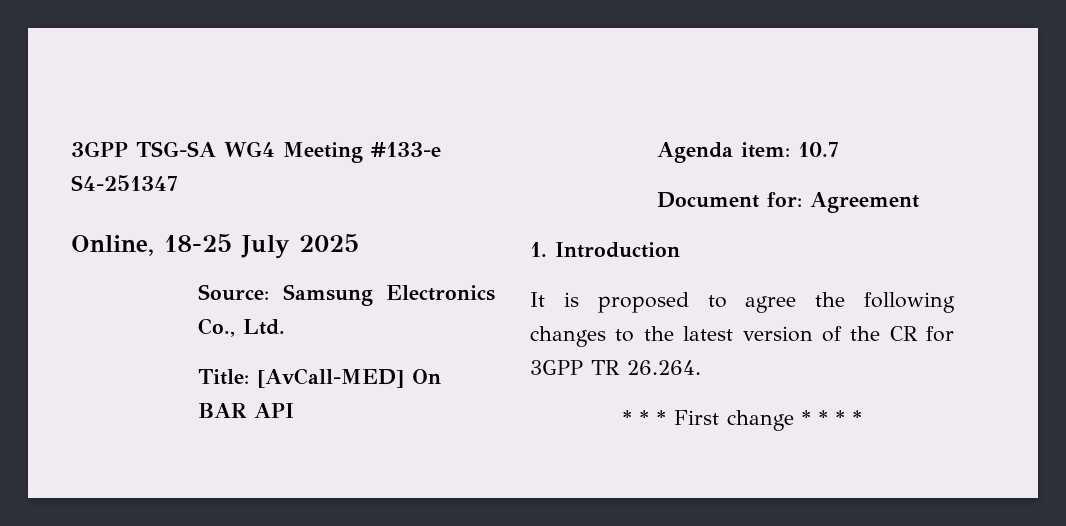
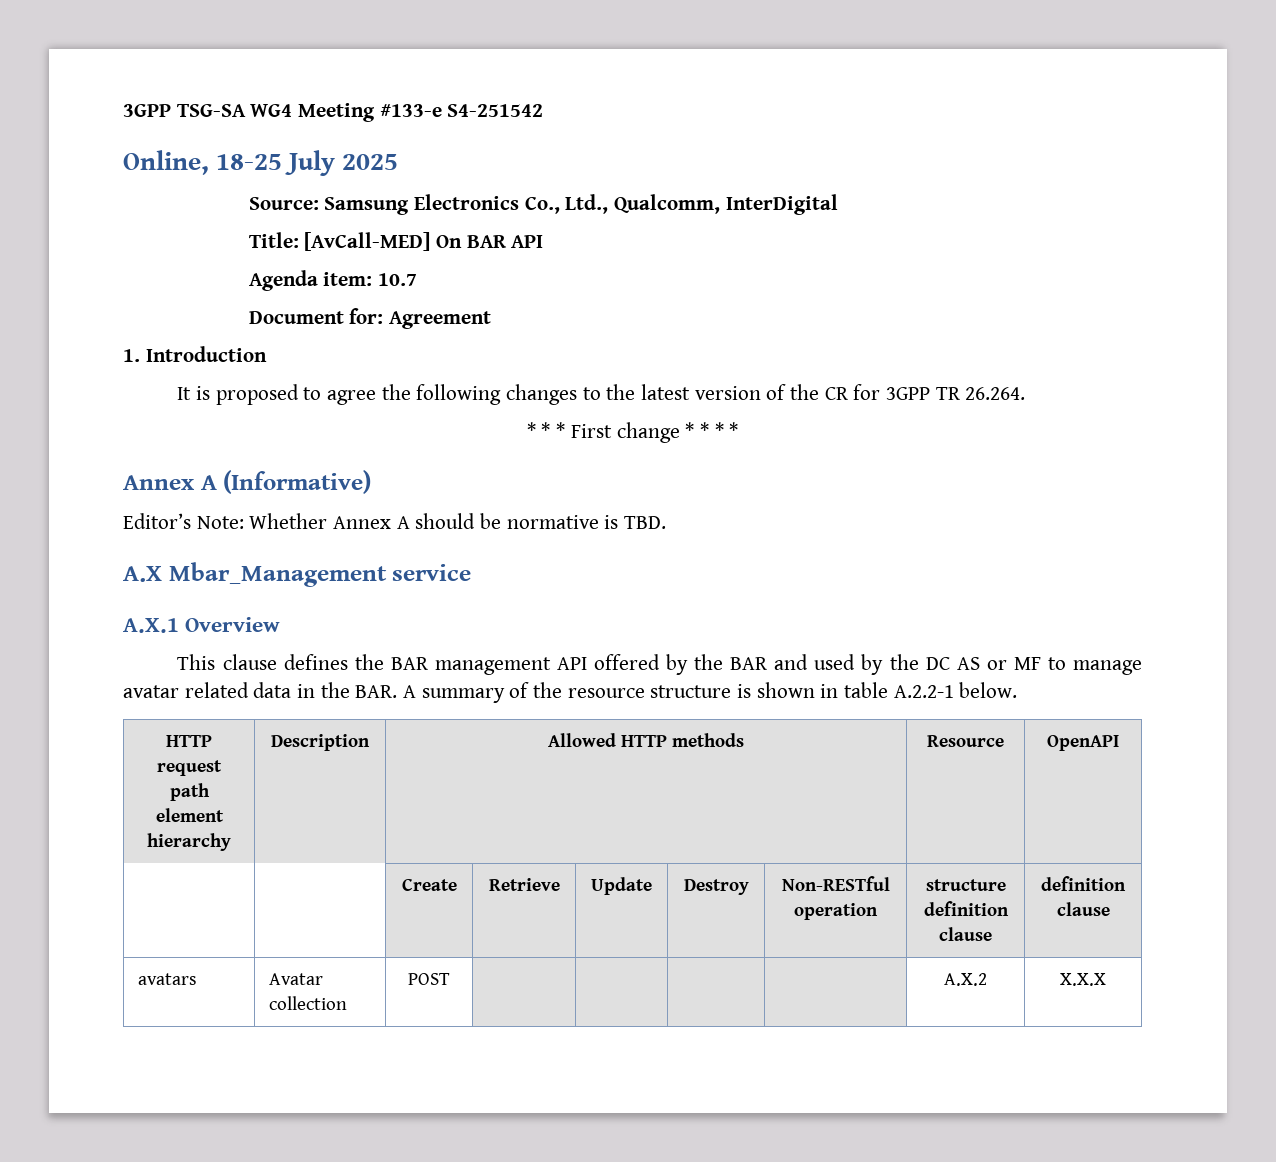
[71,175,178,191] S4-251347 -> [447,104,544,117] S4-251542
[243,319,286,335] Ltd. -> [565,194,838,215] Ltd., Qualcomm, InterDigital
(862, 417) none -> [123,470,372,494] [123,513,667,529] [123,562,472,587] [123,617,281,633] [177,654,1142,675] [123,682,1018,703] [166,735,212,747] [157,760,222,776] [169,783,210,801] [155,808,224,822] [147,833,231,851] [271,734,370,751] [547,733,745,747] [927,735,1004,747] [1047,735,1119,751] [401,878,457,891] [488,878,560,891] [591,877,652,895] [683,879,749,895] [781,876,890,891] [794,903,878,920] [925,879,1006,891] [923,901,1009,916] [939,927,992,941] [1041,876,1126,891] [1056,902,1110,916] [138,973,198,985] [269,973,324,985] [269,996,348,1010] [408,973,450,985] [944,973,987,986] [1060,973,1106,986] // Annex A (Informative) // Editor’s Note: Whether Annex A should be normative is TBD. // A.X Mbar_Management service // A.X.1 Overview // This clause defines the BAR management API offered by the BAR and used by the DC AS or MF to manage avatar related data in the BAR. A summary of the resource structure is shown in table A.2.2-1 below. // HTTP request path element hierarchy | Description | Allowed HTTP methods | Resource | OpenAPI // | | Create | Retrieve | Update | Destroy | Non-RESTful operation | structure definition clause | definition clause // avatars | Avatar collection | POST | | | | | A.X.2 | X.X.X

